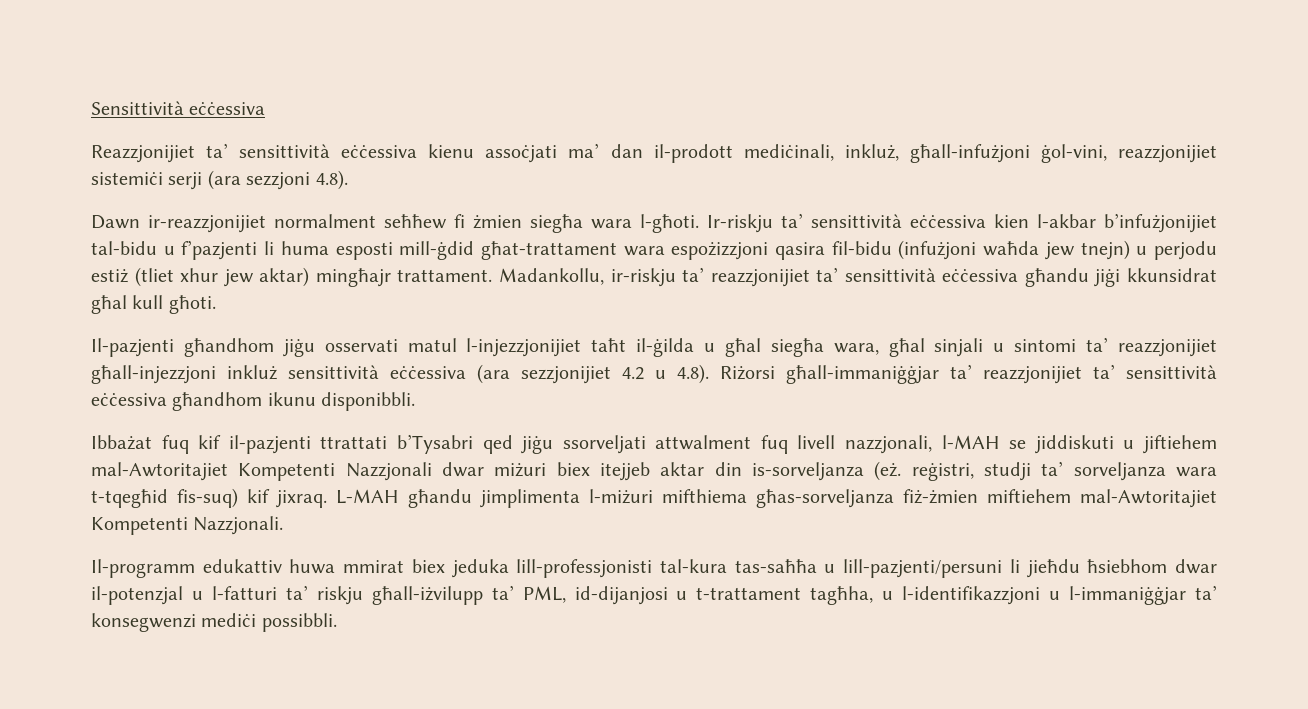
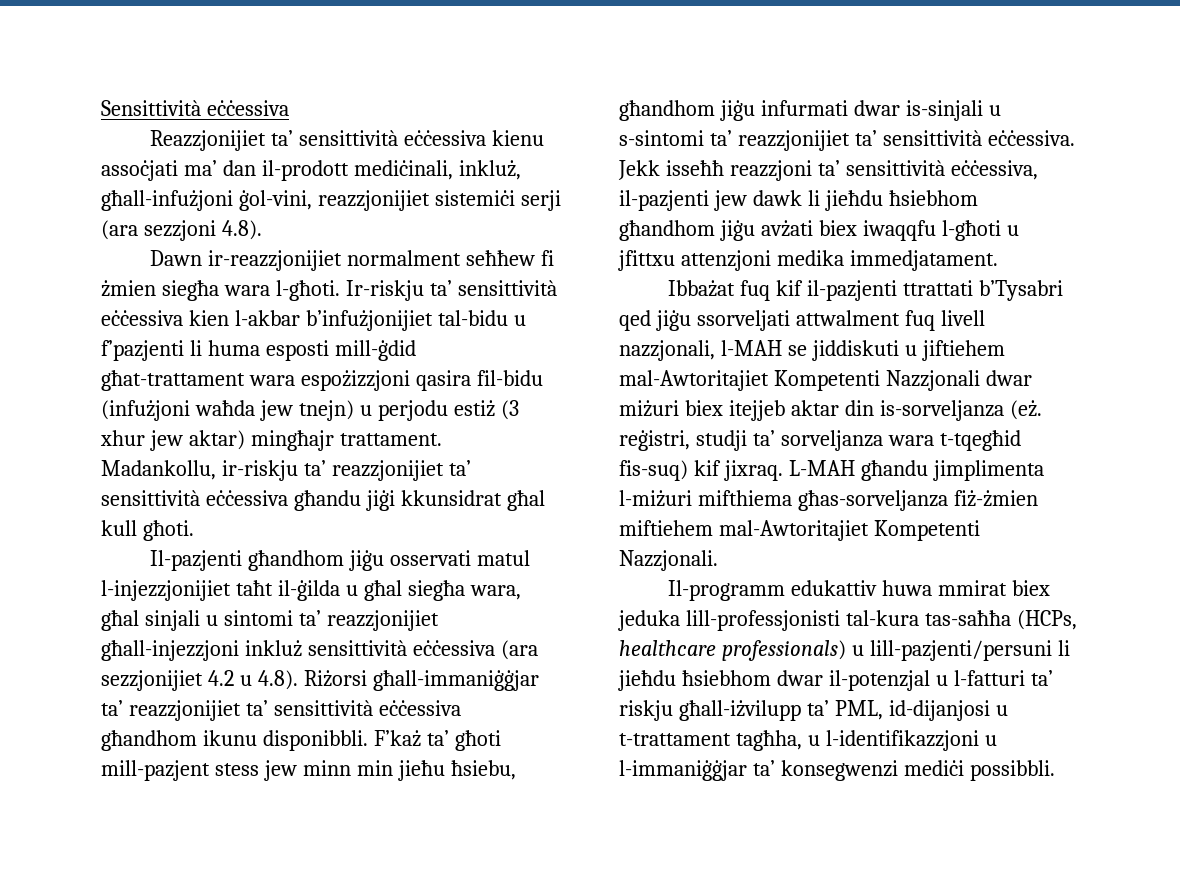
[134,267,174,287] (tliet -> [500,400,519,420] (3
(416, 401) none -> [373,730,501,751] [101,760,516,781] [619,100,1001,121] [619,130,1075,151] [618,160,1038,181] [619,190,978,211] [619,220,1019,241] [618,250,998,271] F’każ ta’ għoti mill-pazjent stess jew minn min jieħu ħsiebu, għandhom jiġu infurmati dwar is-sinjali u s-sintomi ta’ reazzjonijiet ta’ sensittività eċċessiva. Jekk isseħħ reazzjoni ta’ sensittività eċċessiva, il-pazjenti jew dawk li jieħdu ħsiebhom għandhom jiġu avżati biex iwaqqfu l-għoti u jfittxu attenzjoni medika immedjatament.
(817, 566) none -> [1016,610,1077,630] [619,640,846,661] (HCPs, healthcare professionals)

